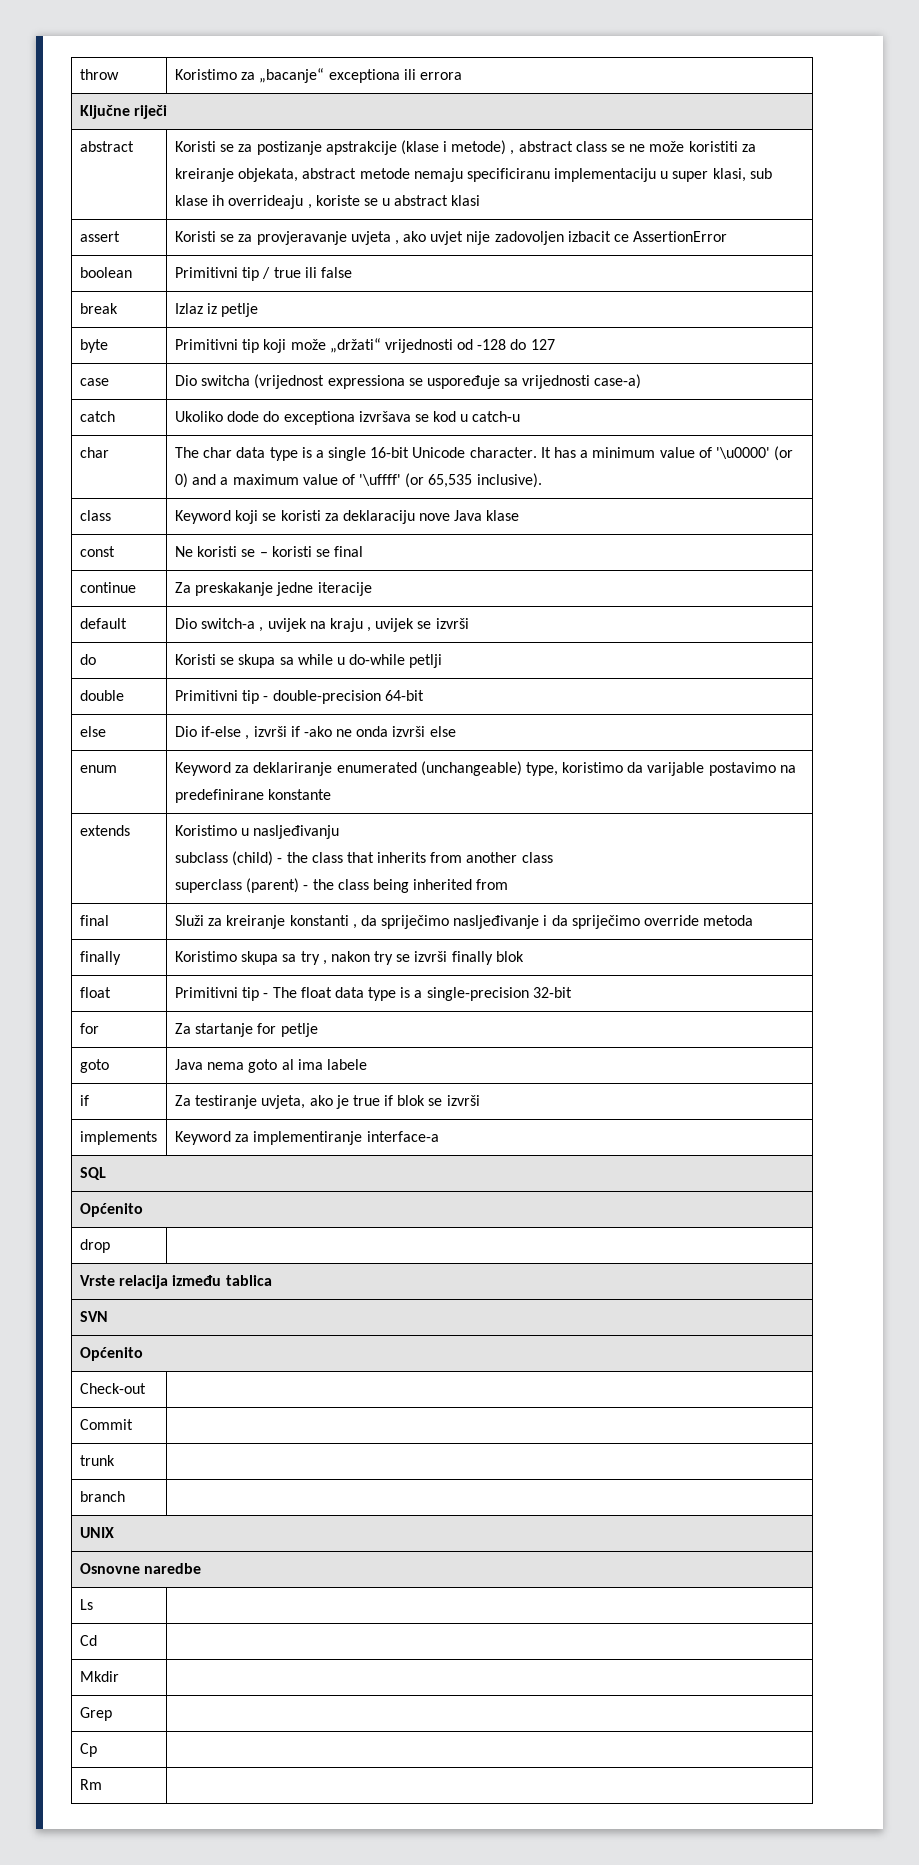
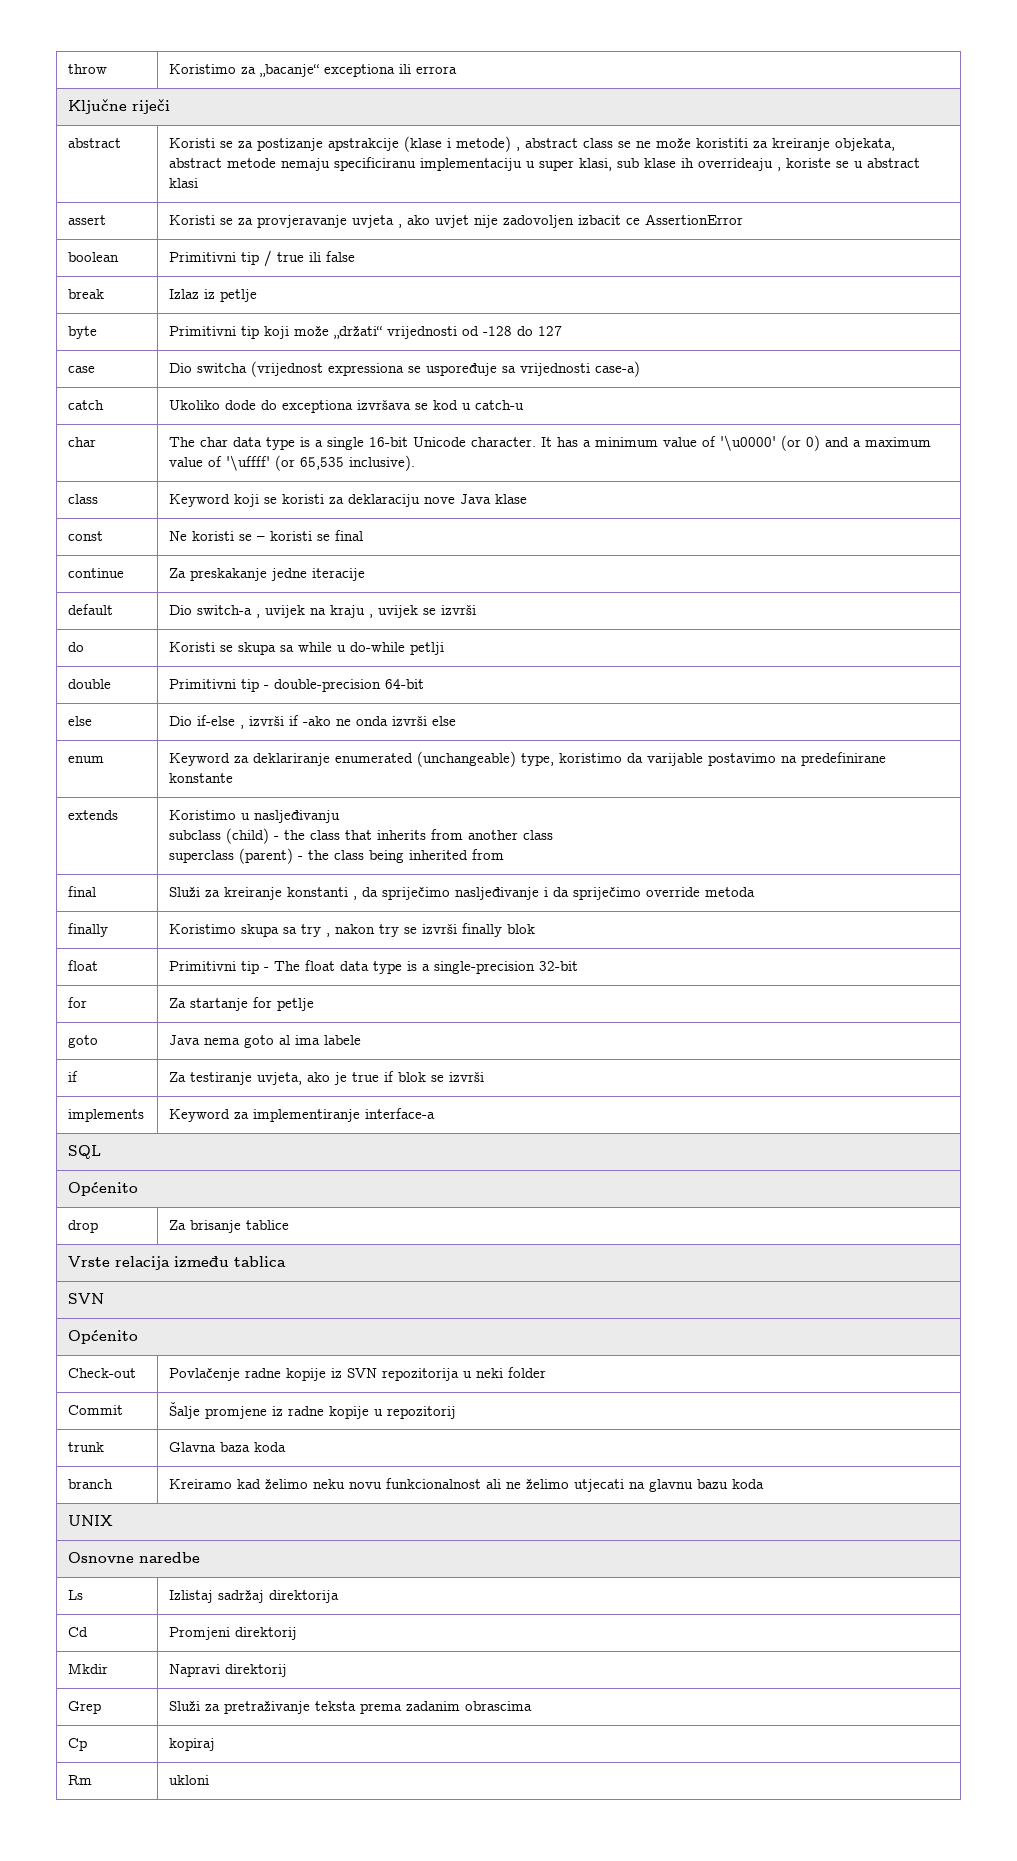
(110, 1246) none -> [169,1220,290,1233] Za brisanje tablice
[79,1419,133,1430] [79,1455,115,1466] [79,1491,125,1502] // Commit | // trunk | // branch | -> [169,1367,547,1381] [68,1405,124,1415] [169,1402,457,1419] [68,1442,105,1452] [169,1442,287,1452] [68,1479,114,1489] [169,1478,765,1492] Povlačenje radne kopije iz SVN repozitorija u neki folder // Commit | Šalje promjene iz radne kopije u repozitorij // trunk | Glavna baza koda // branch | Kreiramo kad želimo neku novu funkcionalnost ali ne želimo utjecati na glavnu bazu koda
(93, 1604) none -> [169,1590,340,1603] Izlistaj sadržaj direktorija
(97, 1640) none -> [169,1627,298,1640] Promjeni direktorij
(119, 1676) none -> [169,1664,288,1677] Napravi direktorij
(112, 1714) none -> [169,1701,533,1714] Služi za pretraživanje teksta prema zadanim obrascima
(97, 1750) none -> [169,1738,216,1751] kopiraj
(102, 1784) none -> [169,1775,210,1785] ukloni

